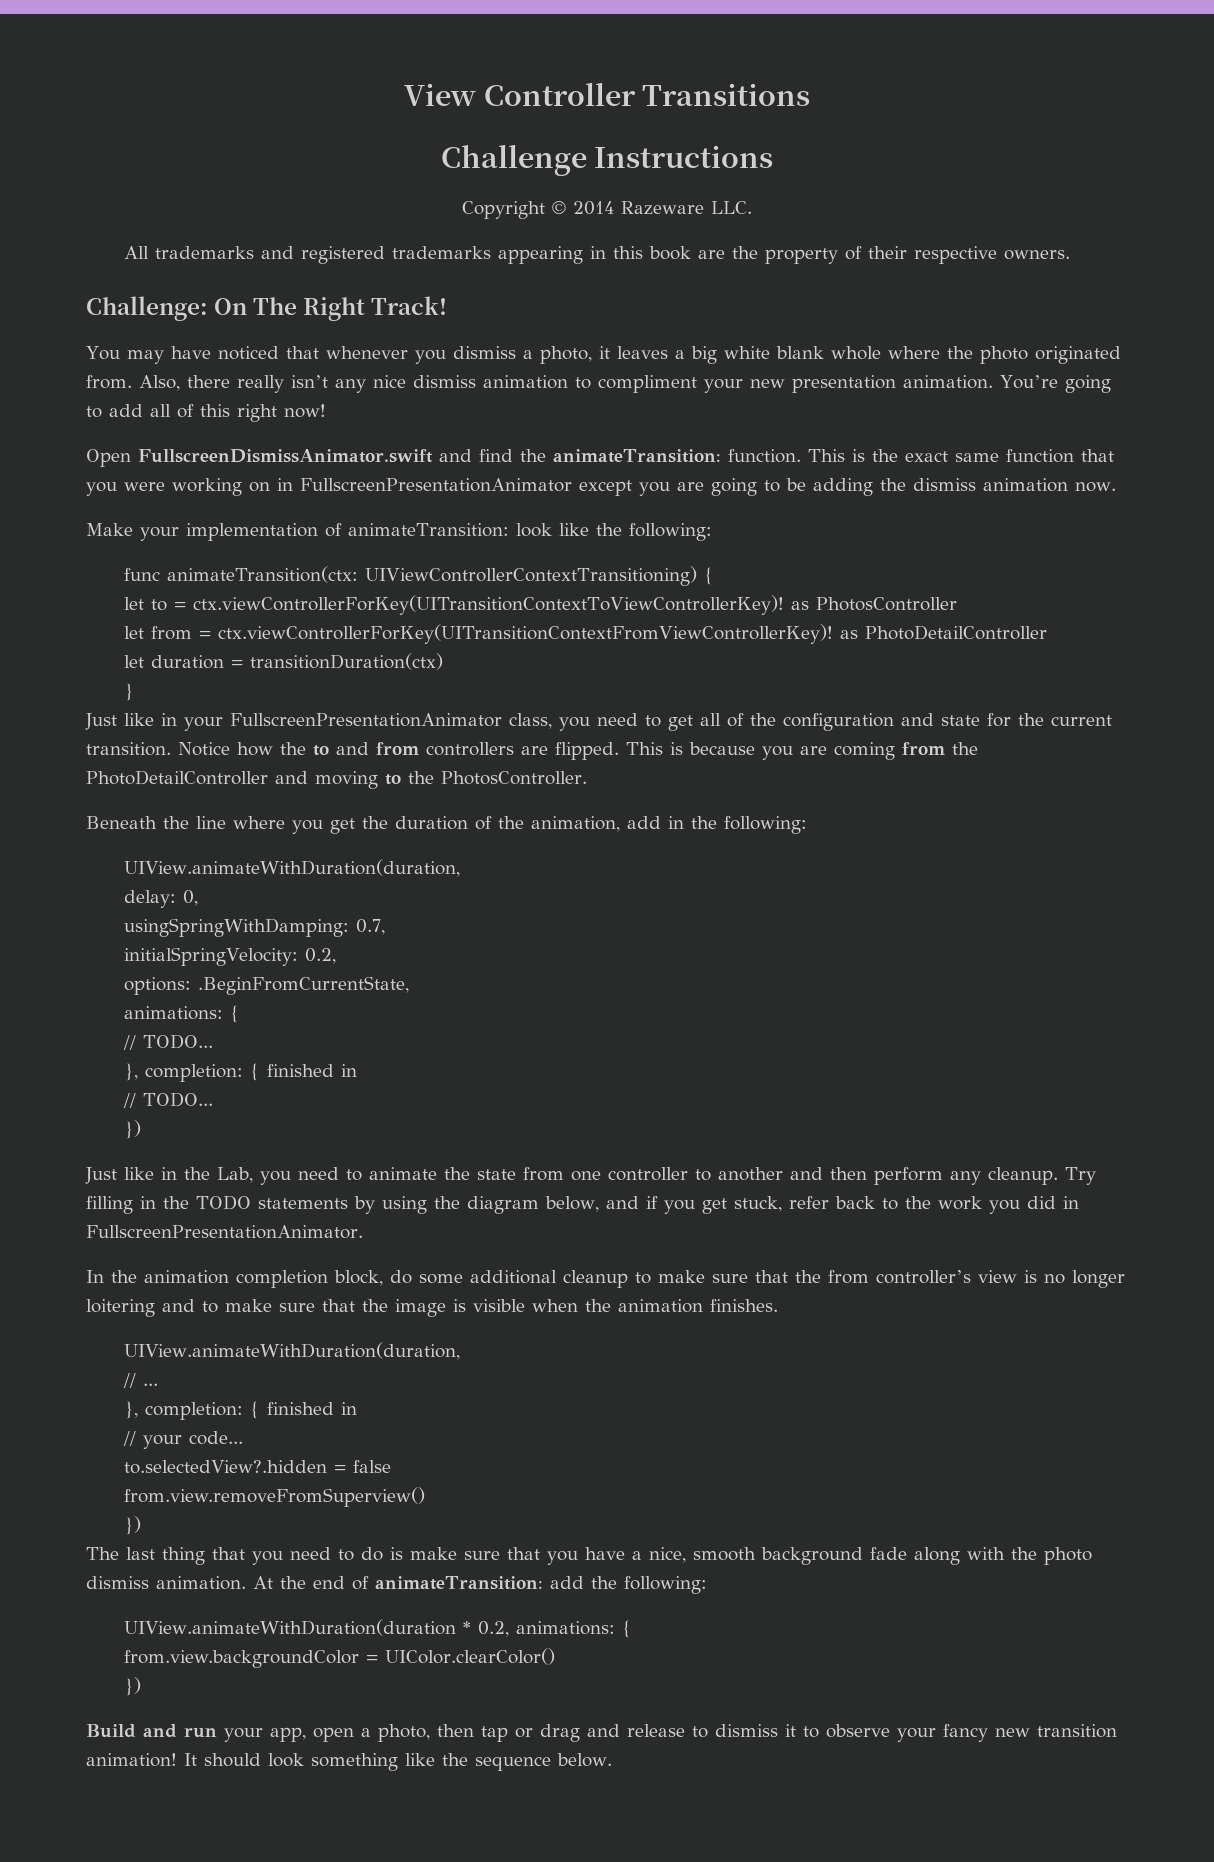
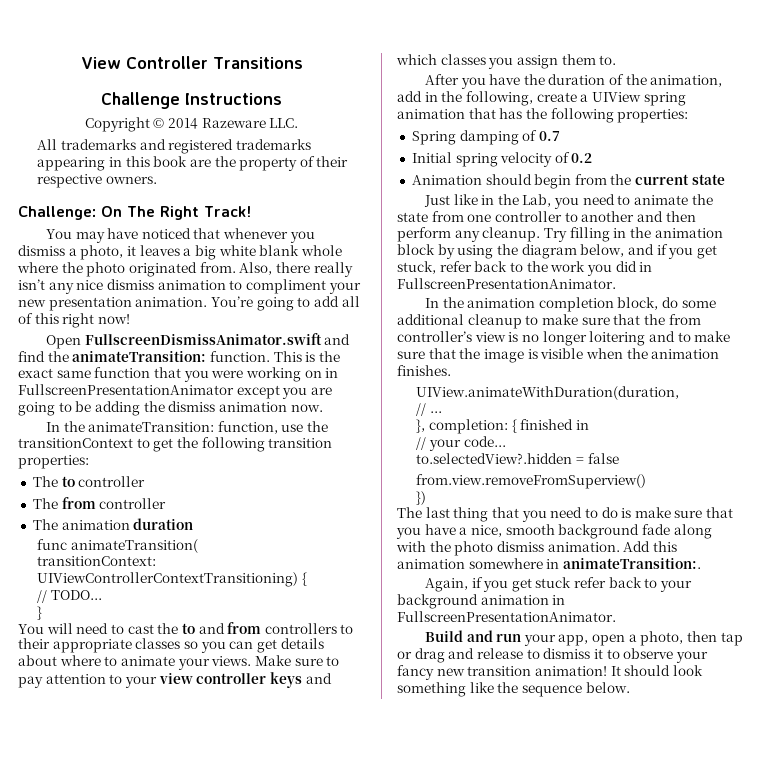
[86,523,712,541] Make your implementation of animateTransition: look like the following: -> [45,421,329,434] [18,437,333,452] [18,455,89,469] [32,476,146,487] [32,497,167,509] [32,518,194,530] In the animateTransition: function, use the transitionContext to get the following transition properties: // The to controller // The from controller // The animation duration
[166,566,359,583] animateTransition(ctx: -> [70,539,198,553] [37,556,157,566] animateTransition( // transitionContext:
[123,595,958,615] [123,624,1048,644] [123,653,443,670] [123,683,134,701] [85,713,1112,731] [86,742,273,756] let to = ctx.viewControllerForKey(UITransitionContextToViewControllerKey)! as PhotosController // let from = ctx.viewControllerForKey(UITransitionContextFromViewControllerKey)! as PhotoDetailController // let duration = transitionDuration(ctx) // } // Just like in your FullscreenPresentationAnimator class, you need to get all of the configuration and state for the current transition. Notice how -> [37,590,102,603] [37,606,43,620] [18,623,154,634] // TODO... // } // You will need to cast
[521,742,978,760] [86,770,587,789] [86,816,355,834] are flipped. This is because you are coming from the PhotoDetailController and moving to the PhotosController. // Beneath the line where you get -> [340,624,354,634] [18,638,324,653] [18,655,340,670] [18,672,332,688] [396,54,617,69] [424,74,521,89] to their appropriate classes so you can get details about where to animate your views. Make sure to pay attention to your view controller keys and which classes you assign them to. // After you have
[724,816,807,834] [123,859,461,877] [123,890,198,908] [123,918,385,937] [123,947,337,966] [123,976,409,995] [123,1005,240,1023] [122,1034,213,1050] [123,1063,357,1082] [122,1092,213,1108] [123,1120,141,1139] following: // UIView.animateWithDuration(duration, // delay: 0, // usingSpringWithDamping: 0.7, // initialSpringVelocity: 0.2, // options: .BeginFromCurrentState, // animations: { // // TODO... // }, completion: { finished in // // TODO... // }) -> [465,91,686,106] [397,108,689,123] [411,130,560,145] [411,152,593,167] [411,174,725,189] following, create a UIView spring animation that has the following properties: // Spring damping of 0.7 // Initial spring velocity of 0.2 // Animation should begin from the current state
[196,1195,348,1210] TODO statements -> [654,228,723,238] [397,244,435,255] animation block
[253,1576,707,1594] [123,1619,633,1638] [123,1648,556,1668] [123,1677,141,1696] At the end of animateTransition: add the following: // UIView.animateWithDuration(duration * 0.2, animations: { // from.view.backgroundColor = UIColor.clearColor() // }) -> [623,541,677,552] [397,558,701,569] [424,577,693,592] [397,594,566,609] [397,611,616,622] Add this animation somewhere in animateTransition:. // Again, if you get stuck refer back to your background animation in FullscreenPresentationAnimator.

